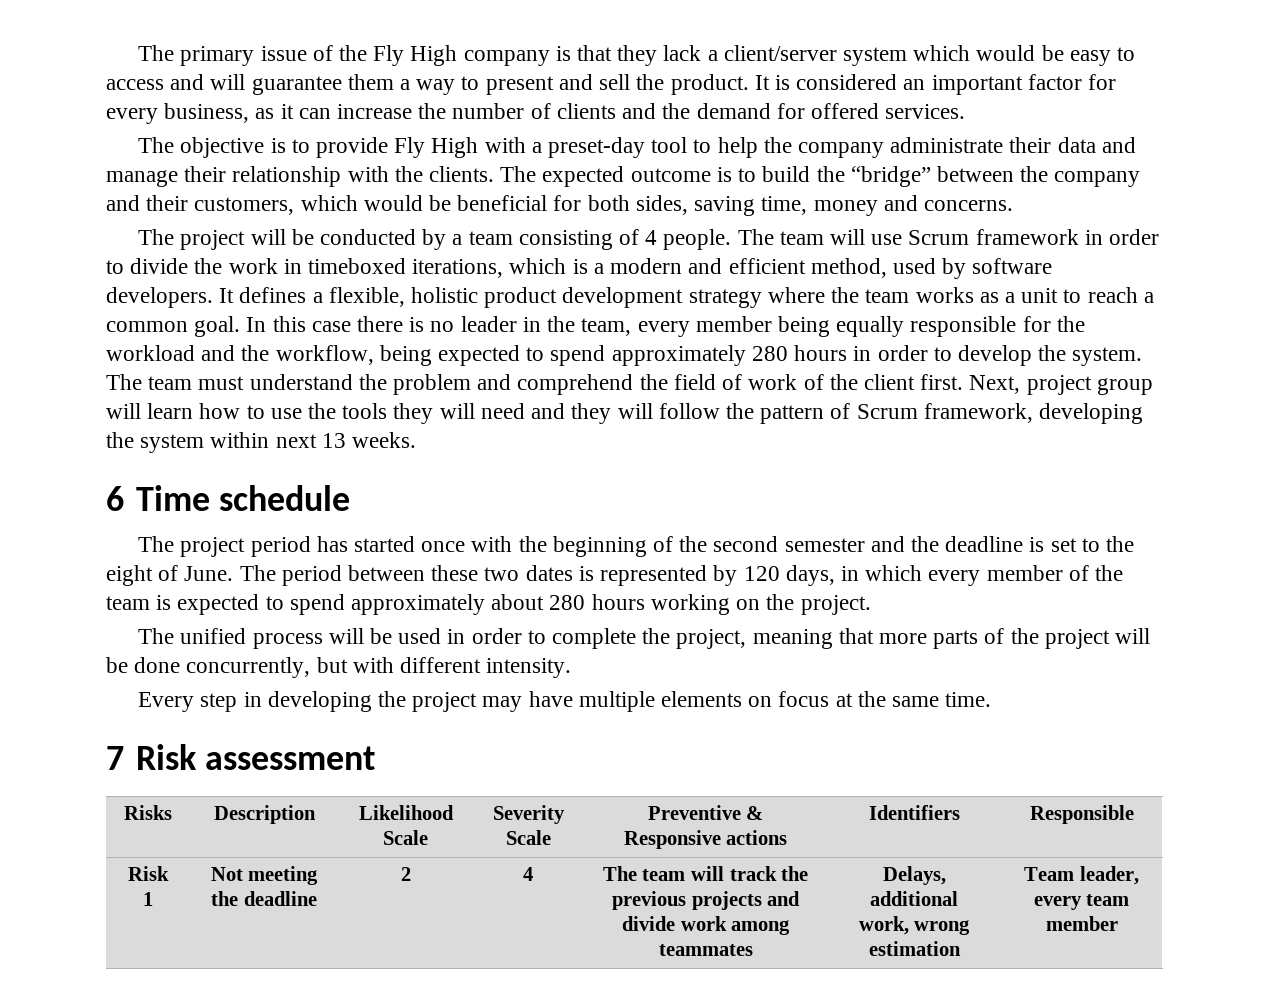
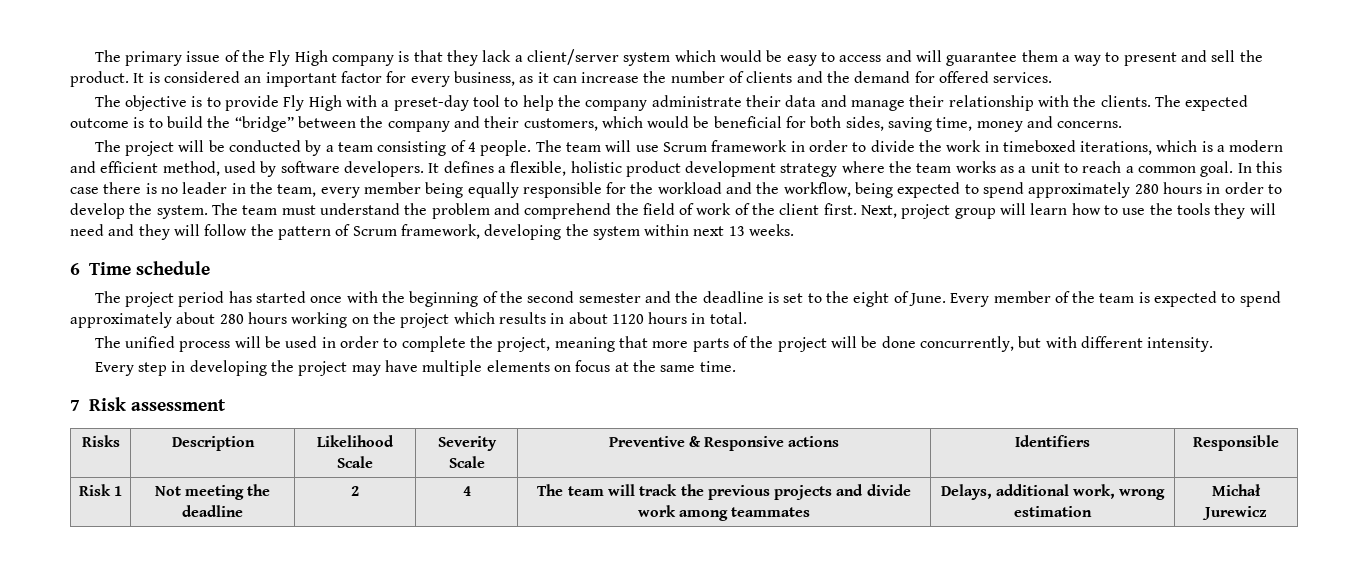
[239,565,981,586] The period between these two dates is represented by 120 days, in which every -> [950,293,990,307] Every
[800,595,871,615] project. -> [400,312,747,328] project which results in about 1120 hours in total.
[1024,866,1139,885] [1033,894,1130,910] [1045,916,1118,931] Team leader, every team member -> [1212,484,1261,496] [1202,506,1267,520] Michał Jurewicz

